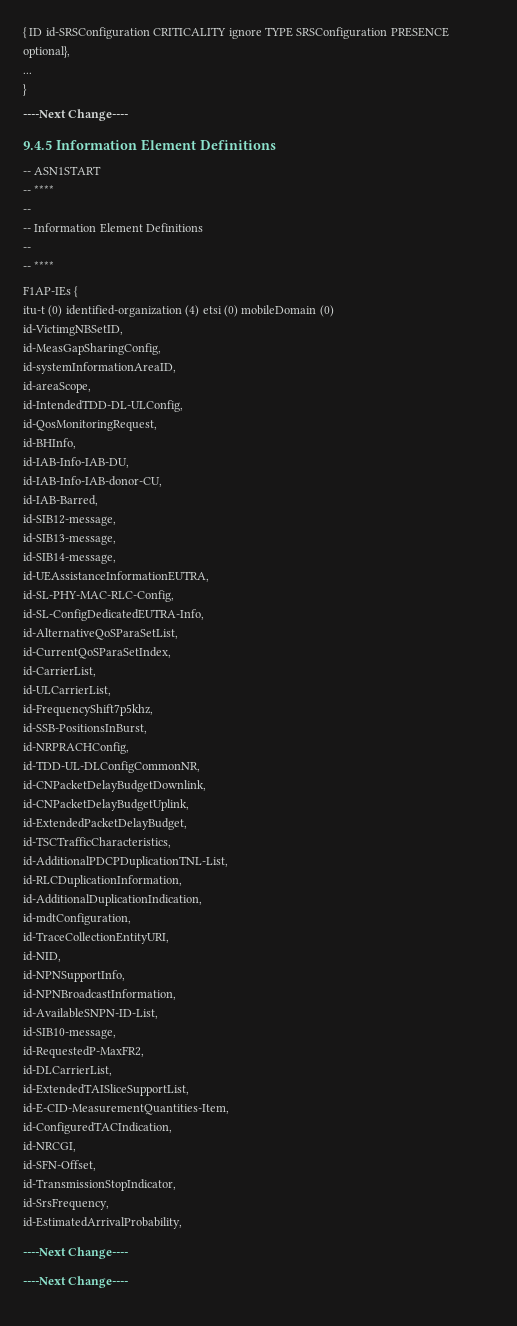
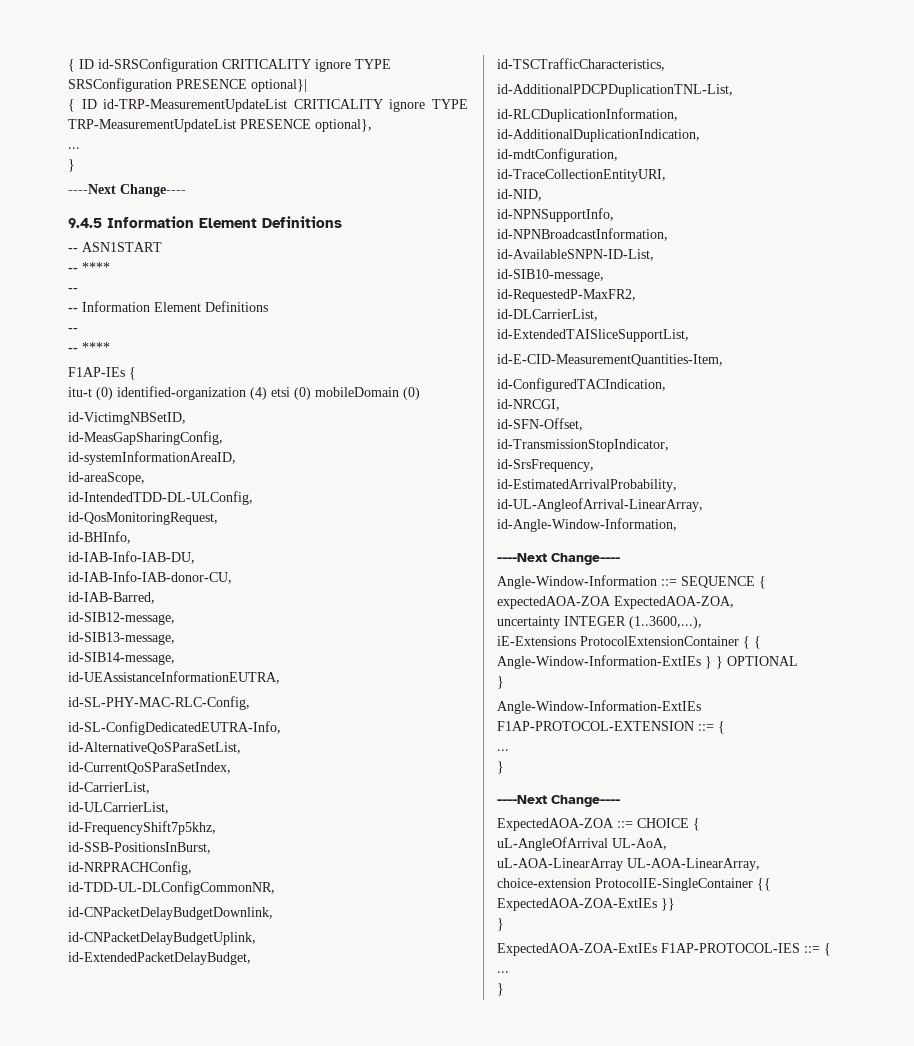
(449, 32) none -> [251,79,307,92] [68,99,468,112] [68,119,311,132] optional}| // { ID id-TRP-MeasurementUpdateList CRITICALITY ignore TYPE TRP-MeasurementUpdateList PRESENCE
[23,1247,129,1259] [23,1276,129,1288] // ----Next Change---- // ----Next Change---- -> [497,498,703,512] [497,518,677,532] [497,553,620,565] [497,575,766,589] [497,596,734,609] [497,616,702,629] [497,636,761,649] [497,655,798,669] [497,676,504,689] [497,700,701,714] [497,721,725,734] [497,749,509,751] [497,761,504,774] [497,795,620,807] [497,818,700,831] [497,837,667,851] [497,858,760,871] [497,878,771,891] [497,898,675,911] [497,918,504,931] [497,943,831,956] [497,971,509,973] [497,983,504,996] // id-UL-AngleofArrival-LinearArray, // id-Angle-Window-Information, // ----Next Change---- // Angle-Window-Information ::= SEQUENCE { // expectedAOA-ZOA ExpectedAOA-ZOA, // uncertainty INTEGER (1..3600,...), // iE-Extensions ProtocolExtensionContainer { { Angle-Window-Information-ExtIEs } } OPTIONAL // } // Angle-Window-Information-ExtIEs F1AP-PROTOCOL-EXTENSION ::= { // ... // } // ----Next Change---- // ExpectedAOA-ZOA ::= CHOICE { // uL-AngleOfArrival UL-AoA, // uL-AOA-LinearArray UL-AOA-LinearArray, // choice-extension ProtocolIE-SingleContainer {{ ExpectedAOA-ZOA-ExtIEs }} // } // ExpectedAOA-ZOA-ExtIEs F1AP-PROTOCOL-IES ::= { // ... // }

